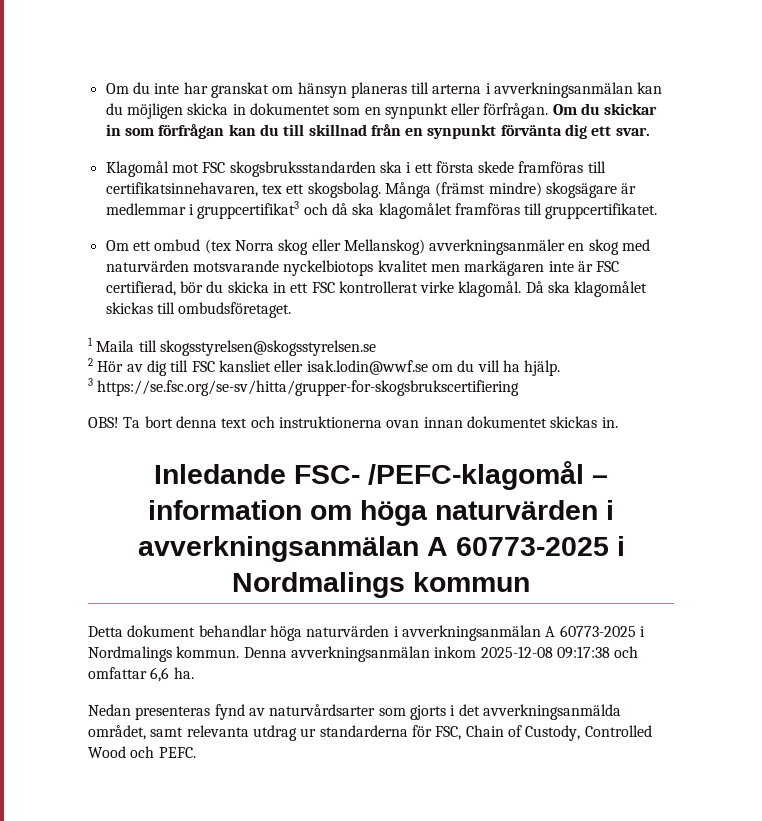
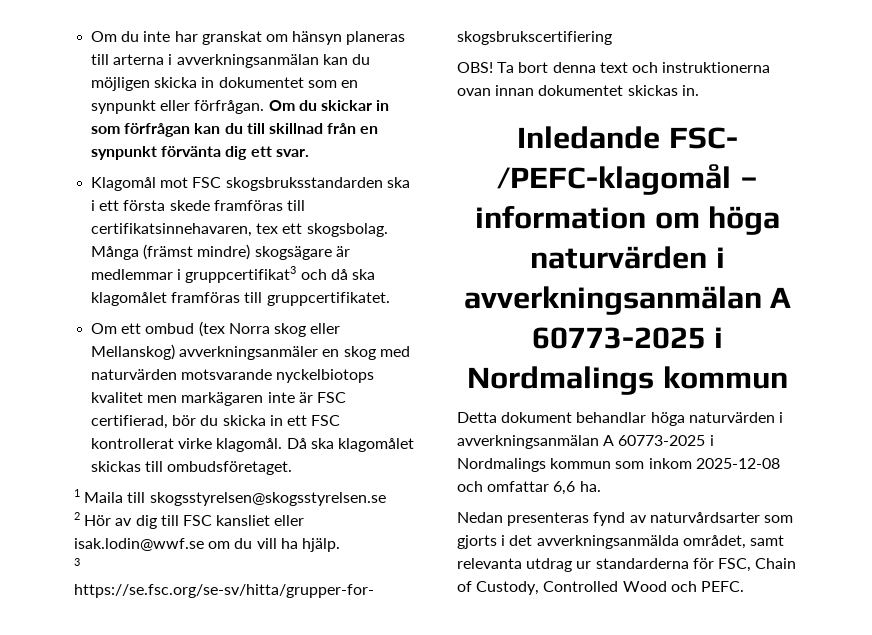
[176,646,430,662] kommun. Denna avverkningsanmälan -> [550,458,645,469] kommun som
[556,646,610,659] 09:17:38 -> (780, 463) none

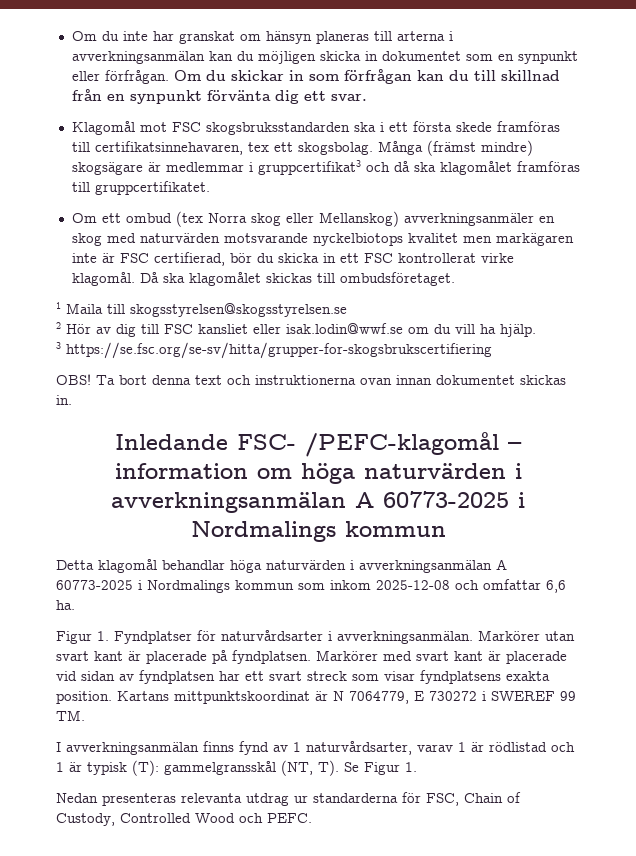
[501,412,573,423] dokument -> [98,559,157,573] klagomål
[457,512,793,526] [457,535,784,549] Nedan presenteras fynd av naturvårdsarter som gjorts i det avverkningsanmälda området, samt -> [56,630,575,644] [56,650,567,664] [56,670,550,684] [56,691,576,704] [56,710,85,721] [56,741,575,755] [56,760,417,776] [56,793,176,806] Figur 1. Fyndplatser för naturvårdsarter i avverkningsanmälan. Markörer utan svart kant är placerade på fyndplatsen. Markörer med svart kant är placerade vid sidan av fyndplatsen har ett svart streck som visar fyndplatsens exakta position. Kartans mittpunktskoordinat är N 7064779, E 730272 i SWEREF 99 TM. // I avverkningsanmälan finns fynd av 1 naturvårdsarter, varav 1 är rödlistad och 1 är typisk (T): gammelgransskål (NT, T). Se Figur 1. // Nedan presenteras

